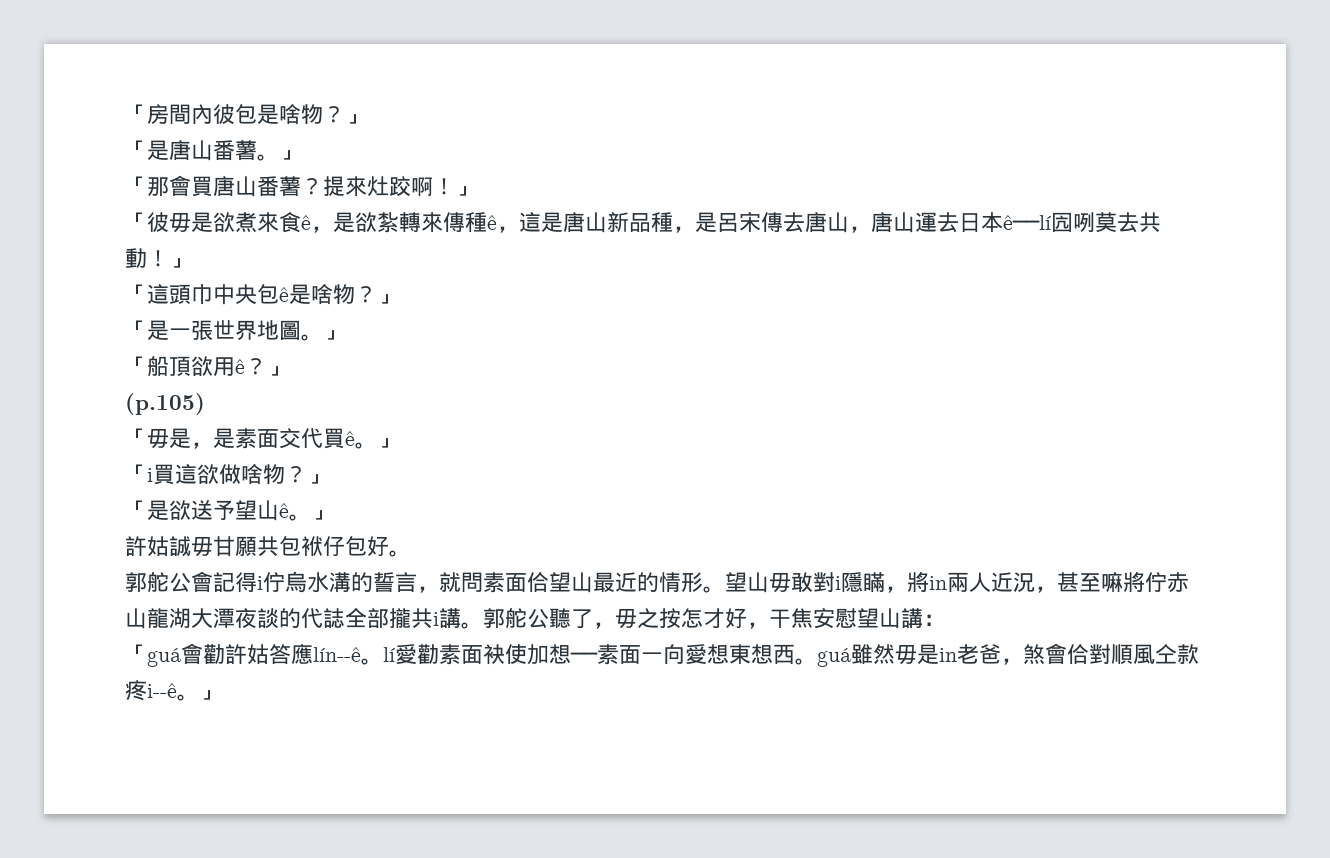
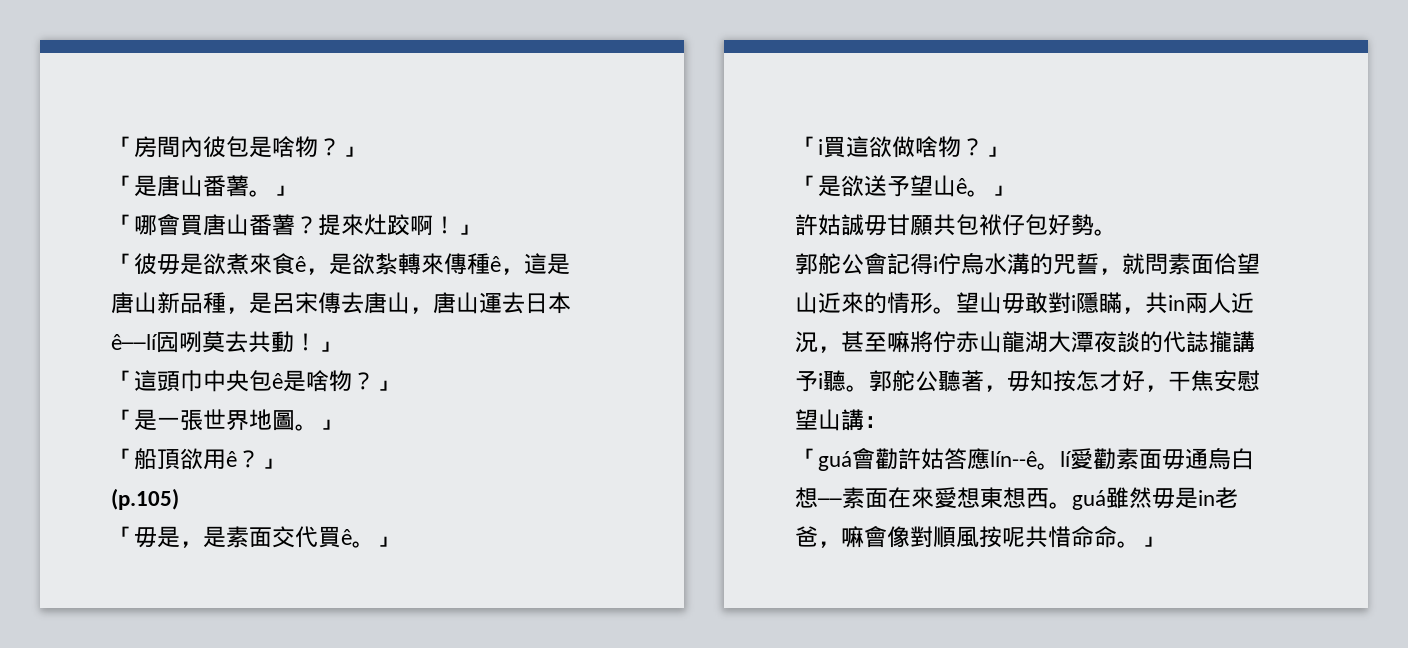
[147,177,169,196] 那 -> [134,215,157,236] 哪
(389, 546) none -> [1071,214,1094,236] 勢
[373,572,417,592] 誓言 -> [1053,253,1099,275] 咒誓
[593,572,637,592] 最近 -> [818,292,864,314] 近來
[907,571,929,592] 將 -> [1145,292,1168,314] 共
[345,608,461,628] 全部攏共i講 -> [1209,331,1255,353] [795,370,846,392] 攏講予i聽
[571,608,659,629] 了，毋之 -> [961,370,1053,392] 著，毋知
[483,644,549,665] 袂使加 -> [1162,447,1254,470] 毋通烏白
[641,644,685,664] 一向 -> [888,487,934,509] 在來
[1023,643,1199,665] [125,679,177,701] 煞會佮對順風仝款疼i--ê -> [841,526,1117,548] 嘛會像對順風按呢共惜命命

